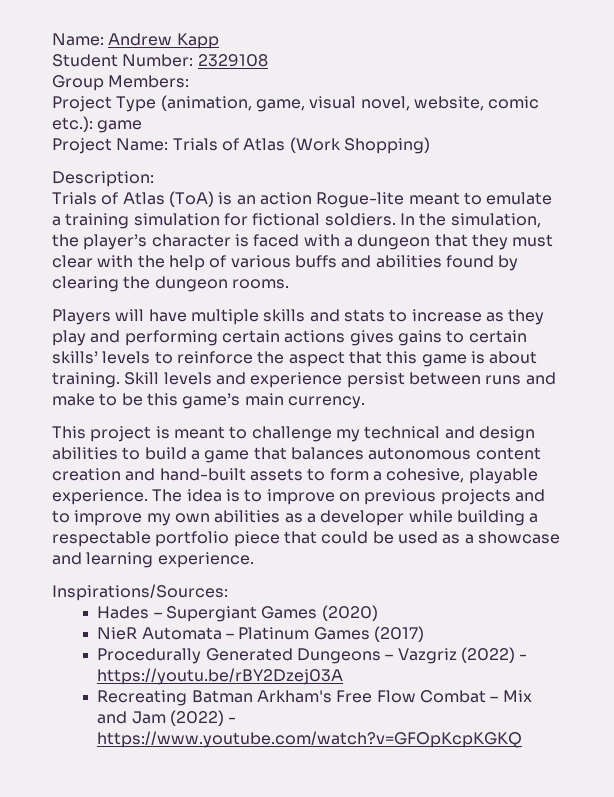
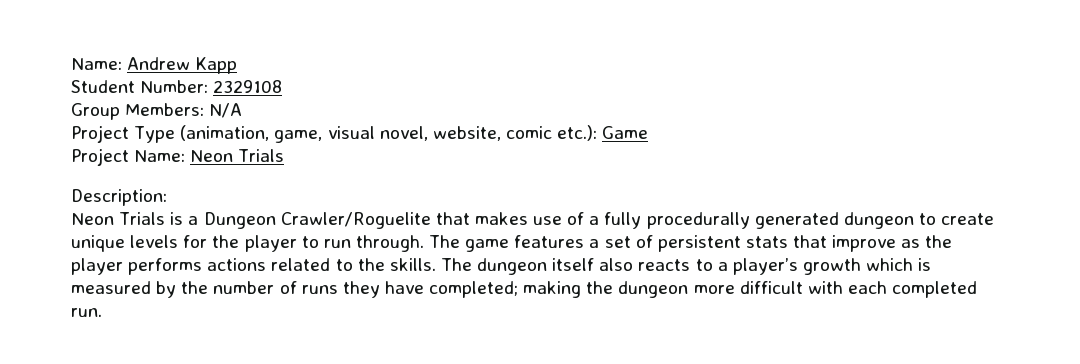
(190, 81) none -> [209,103,243,118] N/A
[97,120,143,133] game -> [602,126,649,139] Game
[172,137,430,154] [52,171,154,187] [52,191,553,208] [52,213,541,229] [52,234,554,250] [52,255,519,271] [52,276,289,292] [52,309,545,325] [52,330,527,346] [52,351,538,367] [52,372,556,388] [52,393,365,409] [52,426,535,442] [52,447,541,463] [52,468,538,484] [52,489,545,505] [52,510,539,526] [52,531,560,547] [52,552,254,568] [52,584,228,601] [97,605,378,622] [97,626,425,642] [97,647,528,664] [97,668,344,685] [97,690,532,706] [97,710,237,726] [97,731,523,748] Trials of Atlas (Work Shopping) // Description: // Trials of Atlas (ToA) is an action Rogue-lite meant to emulate a training simulation for fictional soldiers. In the simulation, the player’s character is faced with a dungeon that they must clear with the help of various buffs and abilities found by clearing the dungeon rooms. // Players will have multiple skills and stats to increase as they play and performing certain actions gives gains to certain skills’ levels to reinforce the aspect that this game is about training. Skill levels and experience persist between runs and make to be this game’s main currency. // This project is meant to challenge my technical and design abilities to build a game that balances autonomous content creation and hand-built assets to form a cohesive, playable experience. The idea is to improve on previous projects and to improve my own abilities as a developer while building a respectable portfolio piece that could be used as a showcase and learning experience. // Inspirations/Sources: // Hades – Supergiant Games (2020) // NieR Automata – Platinum Games (2017) // Procedurally Generated Dungeons – Vazgriz (2022) - https://youtu.be/rBY2Dzej03A // Recreating Batman Arkham's Free Flow Combat – Mix and Jam (2022) - https://www.youtube.com/watch?v=GFOpKcpKGKQ -> [190,149,285,162] [71,189,167,206] [71,212,995,229] [71,235,953,252] [71,258,932,275] [71,281,978,298] [71,308,102,317] Neon Trials // Description: // Neon Trials is a Dungeon Crawler/Roguelite that makes use of a fully procedurally generated dungeon to create unique levels for the player to run through. The game features a set of persistent stats that improve as the player performs actions related to the skills. The dungeon itself also reacts to a player’s growth which is measured by the number of runs they have completed; making the dungeon more difficult with each completed run.

